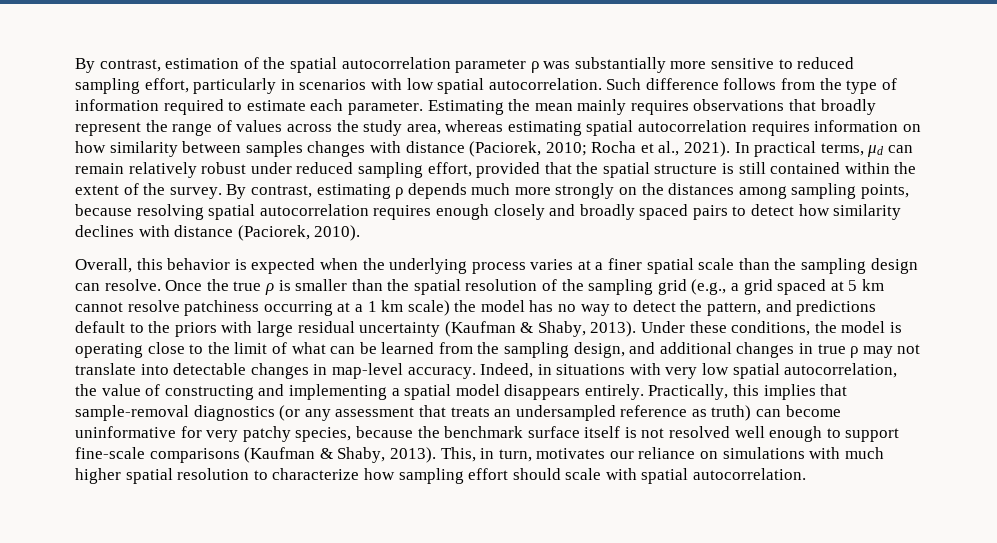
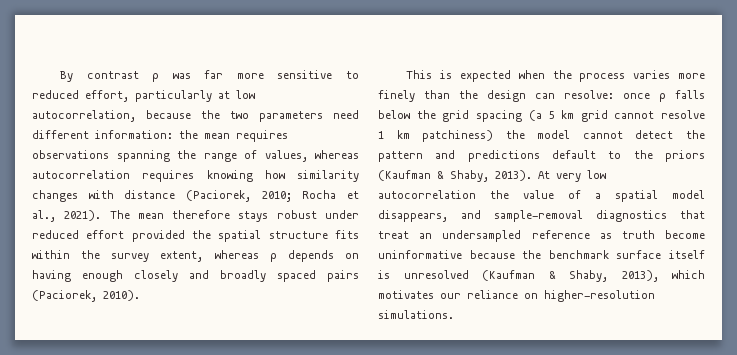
[75,57,527,73] By contrast, estimation of the spatial autocorrelation parameter -> [60,71,139,82] By contrast
[574,57,666,73] substantially -> [204,70,224,79] far
[75,78,140,94] sampling -> (79, 94) none
[280,78,897,94] [75,99,504,115] in scenarios with low spatial autocorrelation. Such difference follows from the type of information required to estimate each parameter. Estimating -> [218,90,255,99] [32,110,359,122] [32,130,173,139] at low autocorrelation, because the two parameters need different information:
[577,99,627,115] mainly -> (230, 136) none
[789,99,876,115] [75,120,921,136] [75,141,303,157] that broadly represent the range of values across the study area, whereas estimating spatial autocorrelation requires information on how similarity between samples -> [116,150,359,162] [32,170,359,182] spanning the range of values, whereas autocorrelation requires knowing how similarity
[734,141,914,157] [75,162,917,178] [75,183,910,199] [75,204,432,220] In practical terms, μd can remain relatively robust under reduced sampling effort, provided that the spatial structure is still contained within the extent of the survey. By contrast, estimating ρ depends much more strongly on the distances among sampling points, because resolving spatial autocorrelation requires -> [109,210,359,222] [32,230,360,242] [32,250,359,262] [32,270,71,282] The mean therefore stays robust under reduced effort provided the spatial structure fits within the survey extent, whereas ρ depends on having
[732,204,902,220] [75,225,234,237] to detect how similarity declines with distance -> (359, 276) none
[75,258,231,273] Overall, this behavior -> [406,70,433,79] This
[389,258,468,274] underlying -> (572, 74) none
[577,258,867,274] at a finer spatial scale than the sampling -> [678,73,705,79] [378,90,478,102] more finely than the
[104,279,844,295] resolve. Once the true ρ is smaller than the spatial resolution of the sampling grid (e.g., a grid spaced at -> [564,90,705,102] [378,110,542,122] resolve: once ρ falls below the grid spacing (a
(884, 285) none -> [580,110,608,122] grid
[184,300,363,316] patchiness occurring at a -> (705, 114) none
[407,300,629,316] scale) the model has no way to -> [422,130,623,142] patchiness) the model cannot
[707,302,762,316] pattern, -> [378,151,423,162] pattern
[221,321,903,337] [75,342,921,358] [75,363,898,379] [75,384,848,400] [75,405,841,421] [75,426,352,442] with large residual uncertainty (Kaufman & Shaby, 2013). Under these conditions, the model is operating close to the limit of what can be learned from the sampling design, and additional changes in true ρ may not translate into detectable changes in map-level accuracy. Indeed, in situations with very low spatial autocorrelation, the value of constructing and implementing a spatial model disappears entirely. Practically, this implies that sample-removal diagnostics (or any assessment that treats an undersampled reference as truth) can become uninformative for very patchy species, -> [378,170,606,182] [378,190,705,202] [378,210,705,222] [378,230,705,242] [378,250,462,259] (Kaufman & Shaby, 2013). At very low autocorrelation the value of a spatial model disappears, and sample-removal diagnostics that treat an undersampled reference as truth become uninformative
[641,426,900,442] [75,447,884,463] [75,468,807,484] not resolved well enough to support fine-scale comparisons (Kaufman & Shaby, 2013). This, in turn, motivates our reliance on simulations with much higher spatial resolution to characterize how sampling effort should scale with spatial autocorrelation. -> [403,270,705,282] [378,290,655,302] [378,310,454,319] unresolved (Kaufman & Shaby, 2013), which motivates our reliance on higher-resolution simulations.

